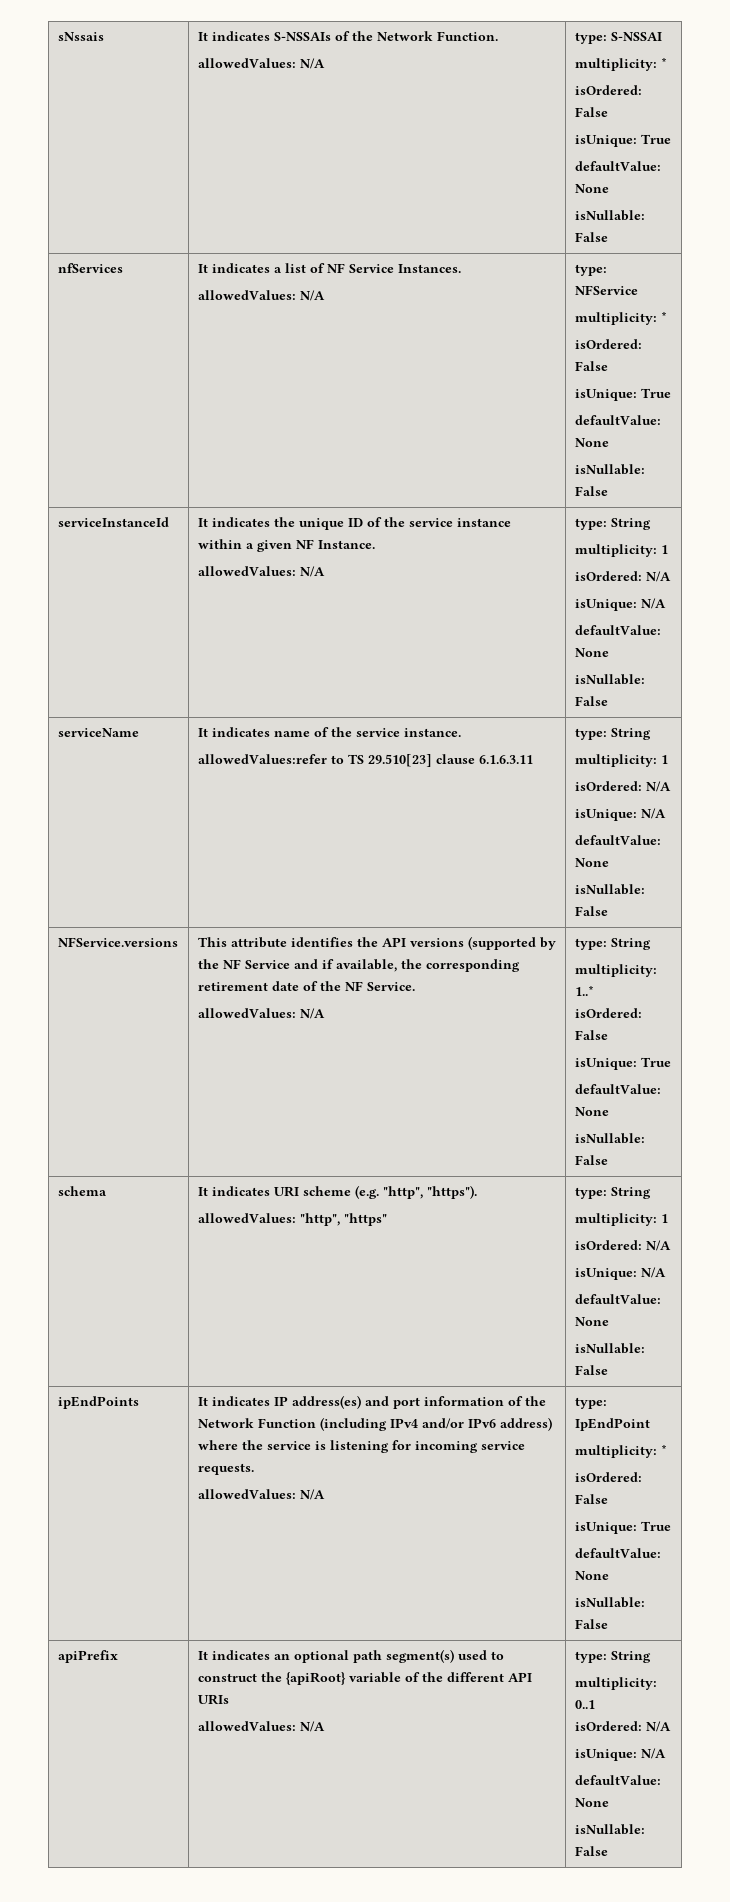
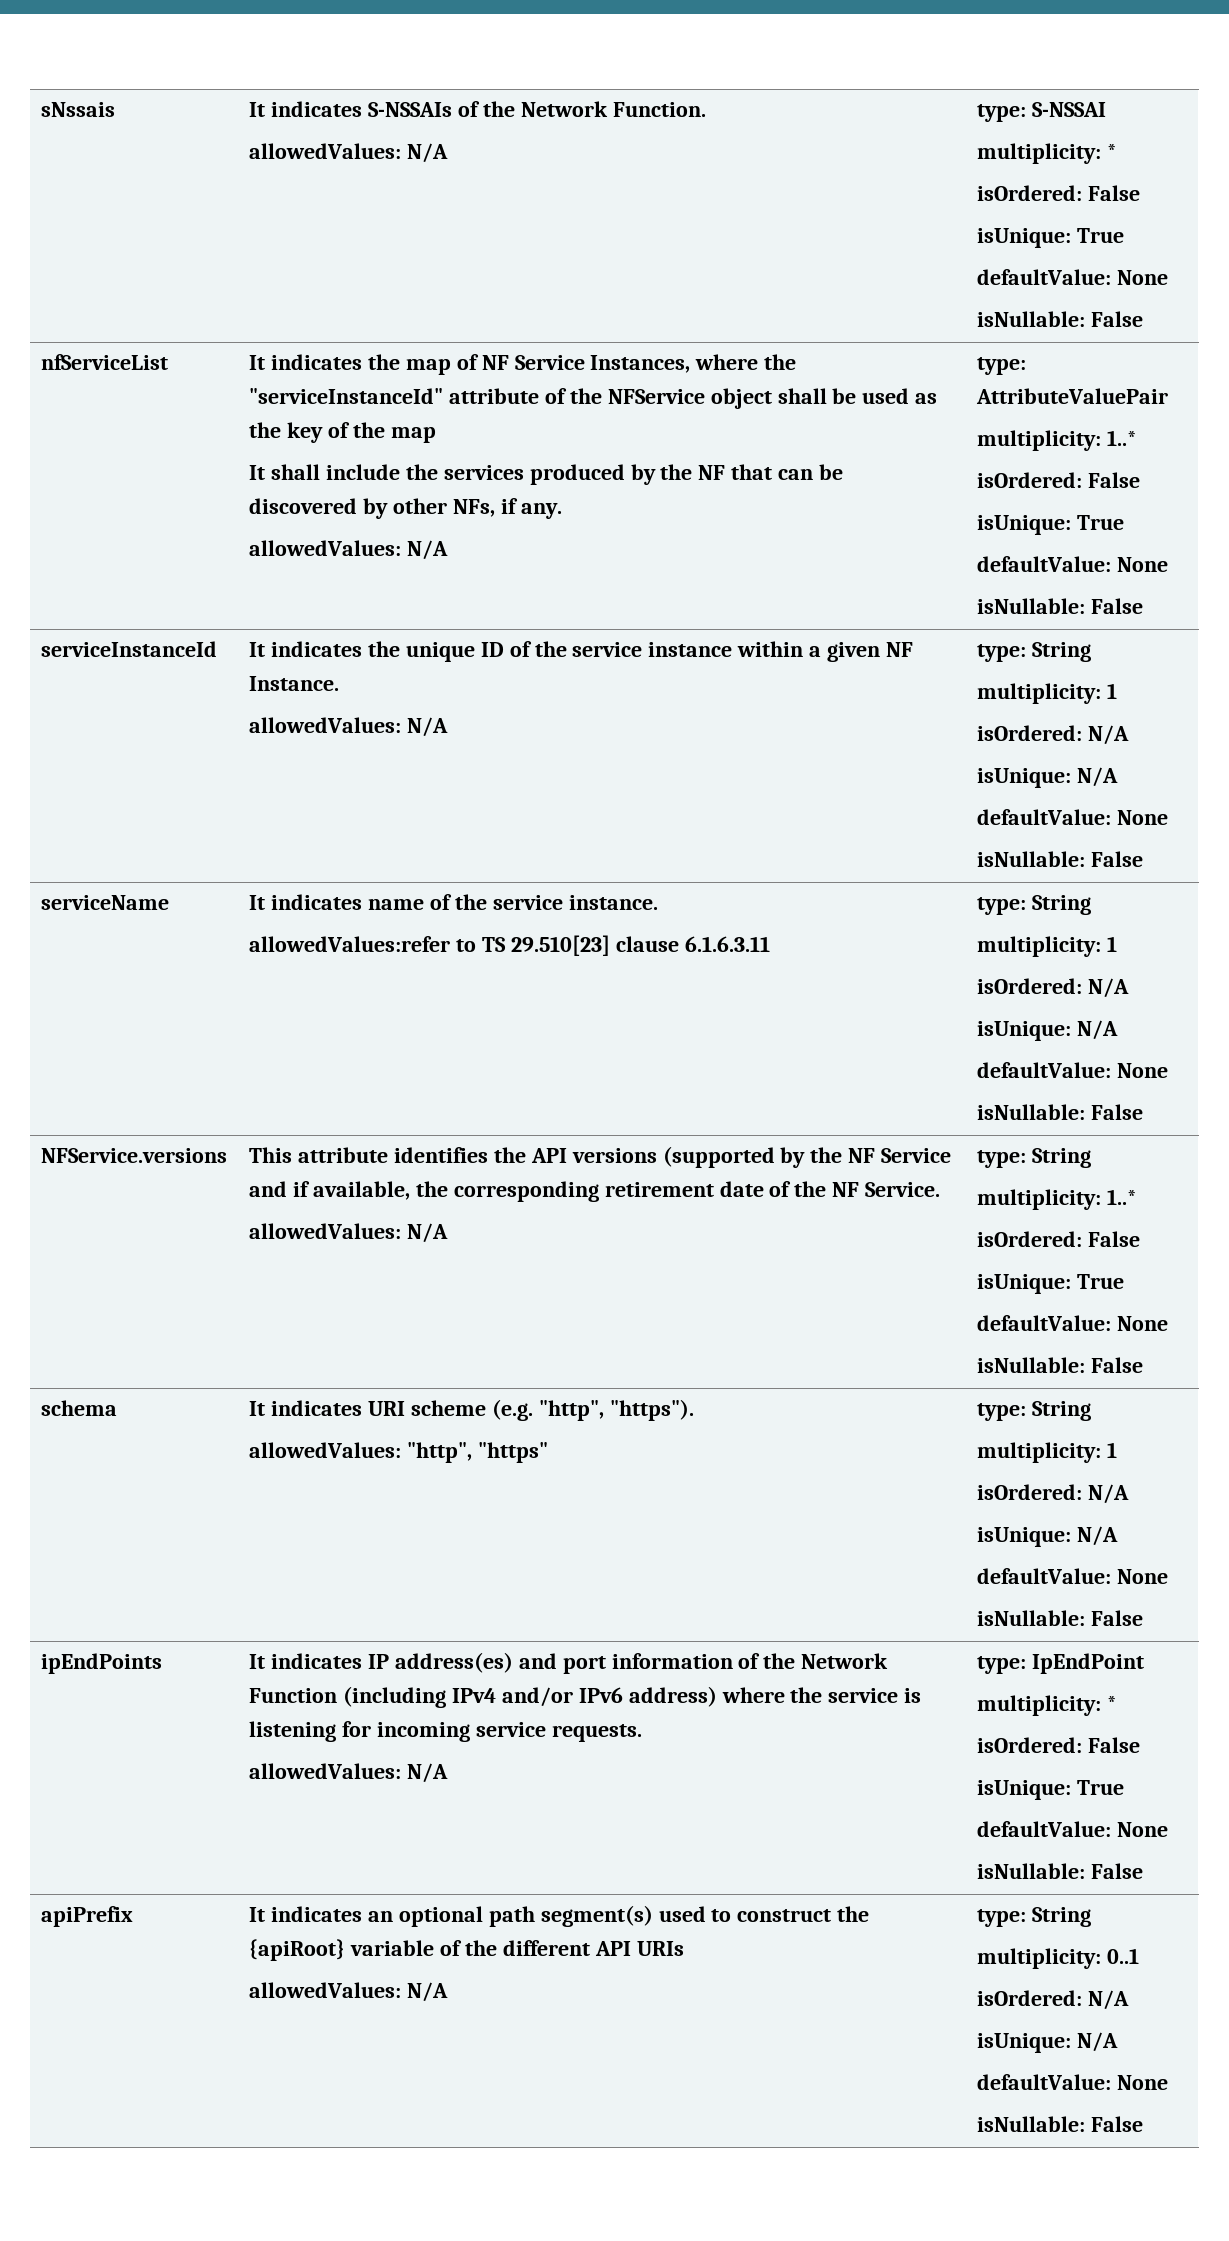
[57,263,123,273] [197,263,306,273] nfServices | It indicates a list -> [40,354,168,370] [248,354,451,375] nfServiceList | It indicates the map
[397,264,461,273] [197,290,325,301] [574,264,607,276] [574,285,638,295] [574,311,667,325] Instances. // allowedValues: N/A | type: NFService // multiplicity: * -> [590,354,797,373] [248,388,938,409] [248,422,436,443] [248,464,844,485] [248,498,562,519] [248,540,448,560] [976,357,1026,375] [975,388,1168,404] [976,430,1137,451] Instances, where the "serviceInstanceId" attribute of the NFService object shall be used as the key of the map // It shall include the services produced by the NF that can be discovered by other NFs, if any. // allowedValues: N/A | type: AttributeValuePair // multiplicity: 1..*

